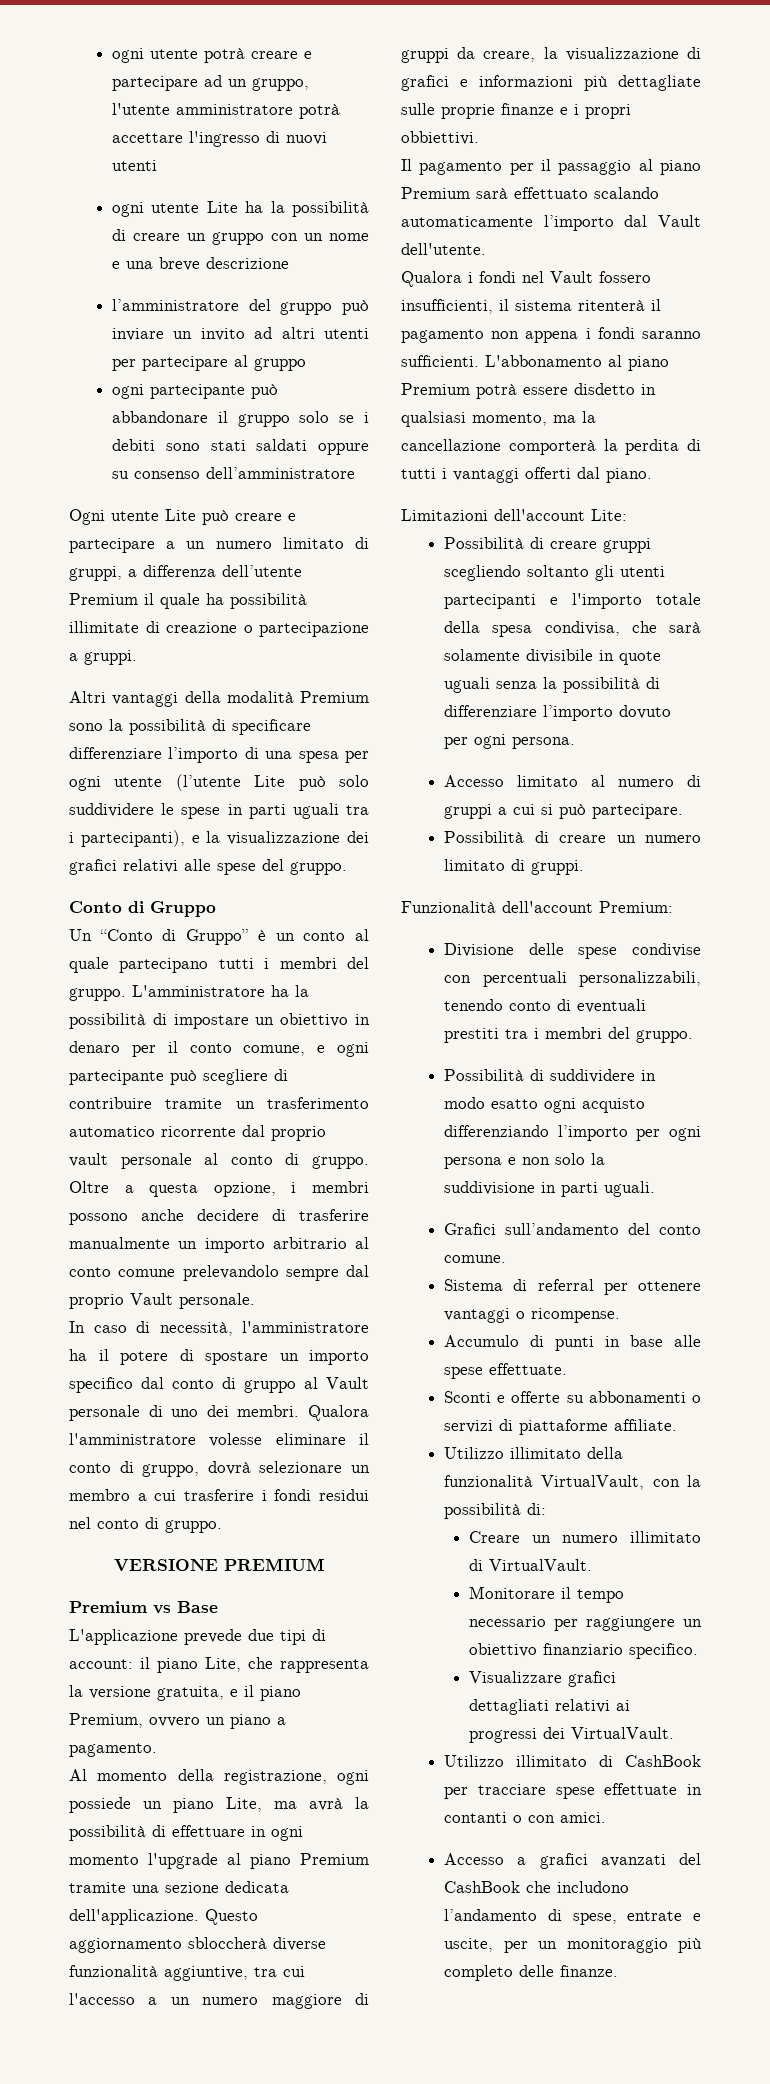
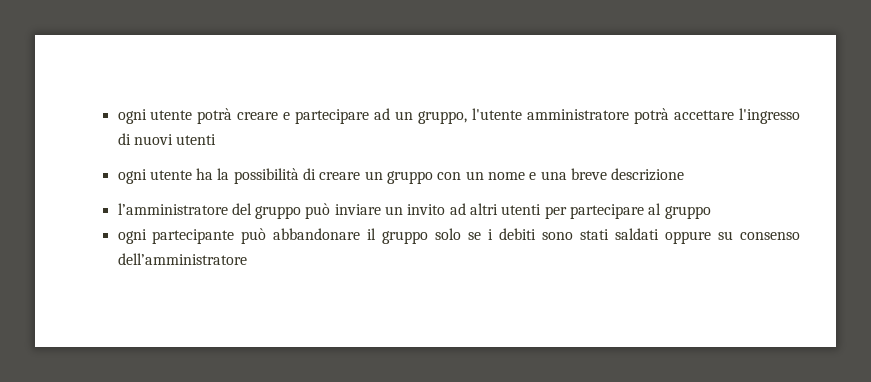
[206,201,238,213] Lite -> (192, 175) none
[69,509,296,525] [69,537,369,553] [69,565,302,581] [69,593,307,609] [69,621,369,637] [69,650,137,665] [69,691,369,707] [69,719,311,735] [69,747,369,763] [69,774,369,791] [69,803,369,819] [69,830,370,847] [69,859,347,875] [69,901,216,917] [69,929,370,945] [69,957,369,973] [69,985,309,1001] [69,1013,371,1029] [69,1041,369,1057] [69,1069,288,1085] [69,1097,369,1109] [69,1125,326,1141] [69,1153,369,1169] [69,1181,369,1197] [69,1209,369,1225] [69,1237,369,1253] [69,1265,369,1281] [69,1293,255,1309] [69,1321,369,1336] [69,1349,369,1365] [69,1377,369,1393] [69,1405,369,1421] [69,1433,369,1447] [69,1461,370,1477] [69,1489,369,1501] [69,1517,222,1533] [113,1558,325,1571] [69,1601,218,1614] [69,1629,326,1645] [69,1657,369,1673] [69,1685,301,1701] [69,1713,286,1729] [69,1743,157,1757] [69,1769,369,1785] [69,1797,369,1813] [69,1825,303,1841] [69,1853,369,1869] [69,1881,289,1893] [69,1909,258,1925] [69,1937,326,1953] [69,1965,305,1981] [69,1993,369,2009] [401,47,701,63] [401,75,701,91] [401,103,631,119] [401,131,479,145] [401,159,701,175] [401,187,659,199] [401,215,701,231] [401,243,486,255] [401,271,651,287] [401,299,661,314] [401,327,701,343] [401,355,669,371] [401,383,656,399] [401,411,596,427] [401,439,701,455] [401,467,652,483] [401,509,627,521] [444,537,652,553] [444,565,666,581] [444,593,701,609] [444,621,701,637] [444,649,662,665] [444,677,661,693] [444,705,672,721] [444,734,576,749] [444,775,701,787] [444,804,684,819] [444,831,701,843] [444,859,585,875] [401,901,673,913] [444,943,701,959] [444,971,701,987] [444,999,647,1013] [444,1027,694,1043] [444,1069,657,1083] [444,1097,646,1113] [444,1125,701,1141] [444,1153,606,1169] [444,1181,656,1197] [444,1223,701,1235] [444,1255,507,1263] [444,1279,701,1295] [444,1308,621,1323] [444,1335,701,1351] [444,1363,568,1379] [444,1391,701,1403] [444,1419,678,1435] [444,1447,624,1459] [444,1475,701,1490] [444,1503,547,1519] [468,1531,701,1543] [468,1559,592,1571] [468,1586,624,1603] [468,1616,702,1631] [468,1643,698,1659] [468,1671,616,1687] [468,1699,630,1715] [468,1727,674,1743] [444,1755,701,1767] [444,1783,702,1799] [444,1812,607,1823] [444,1853,701,1869] [444,1881,630,1893] [444,1909,701,1925] [444,1938,702,1953] [444,1965,619,1981] // Ogni utente Lite può creare e partecipare a un numero limitato di gruppi, a differenza dell’utente Premium il quale ha possibilità illimitate di creazione o partecipazione a gruppi. // Altri vantaggi della modalità Premium sono la possibilità di specificare differenziare l’importo di una spesa per ogni utente (l’utente Lite può solo suddividere le spese in parti uguali tra i partecipanti), e la visualizzazione dei grafici relativi alle spese del gruppo. // Conto di Gruppo // Un “Conto di Gruppo” è un conto al quale partecipano tutti i membri del gruppo. L'amministratore ha la possibilità di impostare un obiettivo in denaro per il conto comune, e ogni partecipante può scegliere di contribuire tramite un trasferimento automatico ricorrente dal proprio vault personale al conto di gruppo. Oltre a questa opzione, i membri possono anche decidere di trasferire manualmente un importo arbitrario al conto comune prelevandolo sempre dal proprio Vault personale. // In caso di necessità, l'amministratore ha il potere di spostare un importo specifico dal conto di gruppo al Vault personale di uno dei membri. Qualora l'amministratore volesse eliminare il conto di gruppo, dovrà selezionare un membro a cui trasferire i fondi residui nel conto di gruppo. // VERSIONE PREMIUM // Premium vs Base // L'applicazione prevede due tipi di account: il piano Lite, che rappresenta la versione gratuita, e il piano Premium, ovvero un piano a pagamento. // Al momento della registrazione, ogni possiede un piano Lite, ma avrà la possibilità di effettuare in ogni momento l'upgrade al piano Premium tramite una sezione dedicata dell'applicazione. Questo aggiornamento sbloccherà diverse funzionalità aggiuntive, tra cui l'accesso a un numero maggiore di gruppi da creare, la visualizzazione di grafici e informazioni più dettagliate sulle proprie finanze e i propri obbiettivi. // Il pagamento per il passaggio al piano Premium sarà effettuato scalando automaticamente l’importo dal Vault dell'utente. // Qualora i fondi nel Vault fossero insufficienti, il sistema ritenterà il pagamento non appena i fondi saranno sufficienti. L'abbonamento al piano Premium potrà essere disdetto in qualsiasi momento, ma la cancellazione comporterà la perdita di tutti i vantaggi offerti dal piano. // Limitazioni dell'account Lite: // Possibilità di creare gruppi scegliendo soltanto gli utenti partecipanti e l'importo totale della spesa condivisa, che sarà solamente divisibile in quote uguali senza la possibilità di differenziare l’importo dovuto per ogni persona. // Accesso limitato al numero di gruppi a cui si può partecipare. // Possibilità di creare un numero limitato di gruppi. // Funzionalità dell'account Premium: // Divisione delle spese condivise con percentuali personalizzabili, tenendo conto di eventuali prestiti tra i membri del gruppo. // Possibilità di suddividere in modo esatto ogni acquisto differenziando l’importo per ogni persona e non solo la suddivisione in parti uguali. // Grafici sull’andamento del conto comune. // Sistema di referral per ottenere vantaggi o ricompense. // Accumulo di punti in base alle spese effettuate. // Sconti e offerte su abbonamenti o servizi di piattaforme affiliate. // Utilizzo illimitato della funzionalità VirtualVault, con la possibilità di: // Creare un numero illimitato di VirtualVault. // Monitorare il tempo necessario per raggiungere un obiettivo finanziario specifico. // Visualizzare grafici dettagliati relativi ai progressi dei VirtualVault. // Utilizzo illimitato di CashBook per tracciare spese effettuate in contanti o con amici. // Accesso a grafici avanzati del CashBook che includono l’andamento di spese, entrate e uscite, per un monitoraggio più completo delle finanze. -> (247, 259) none

